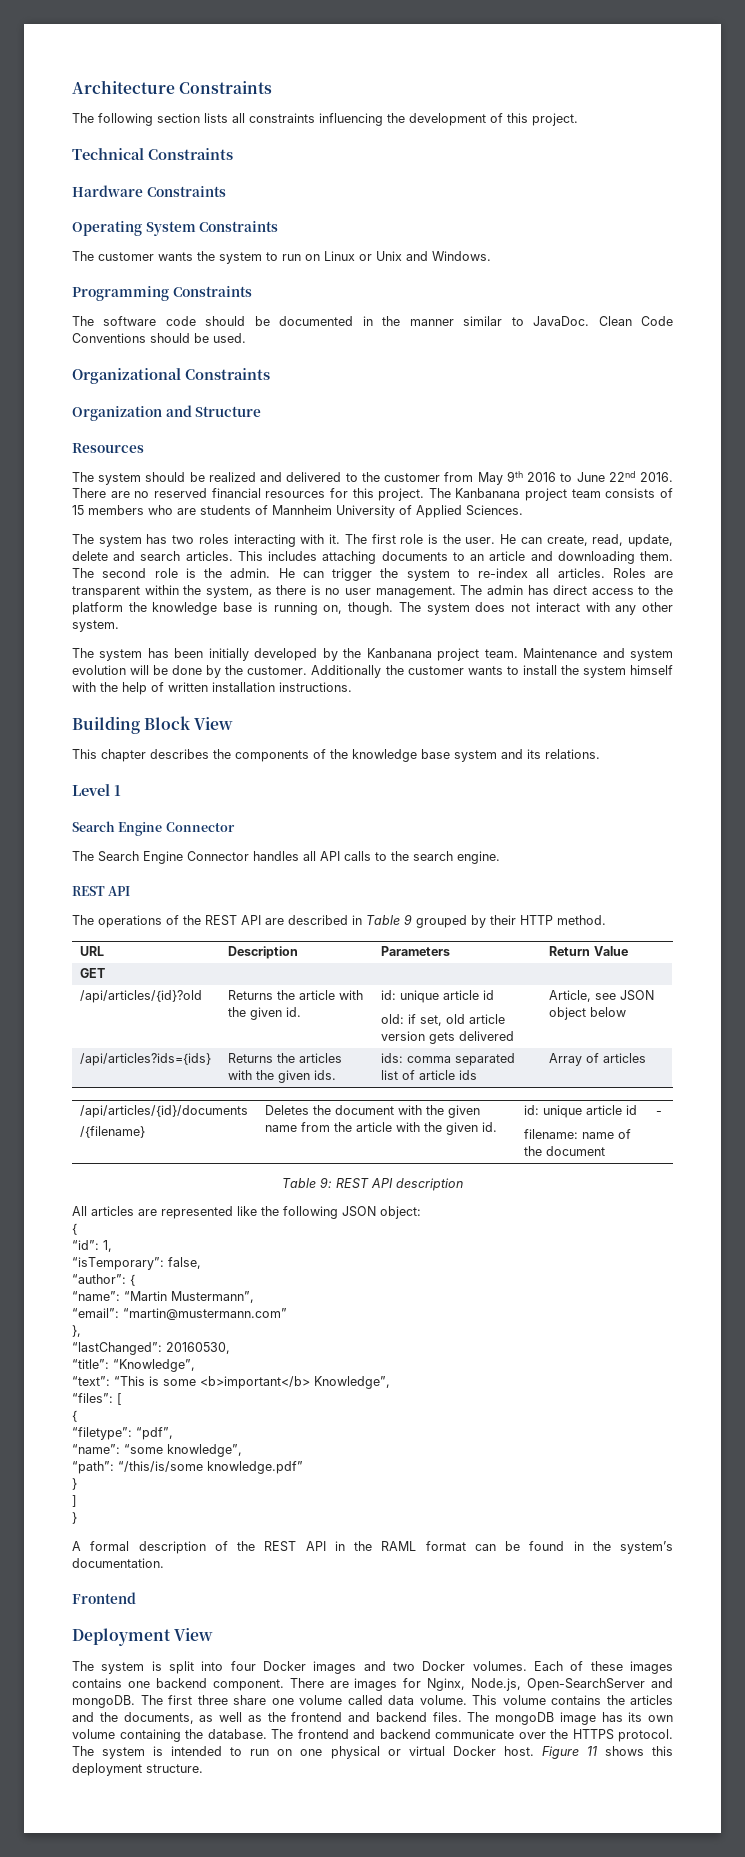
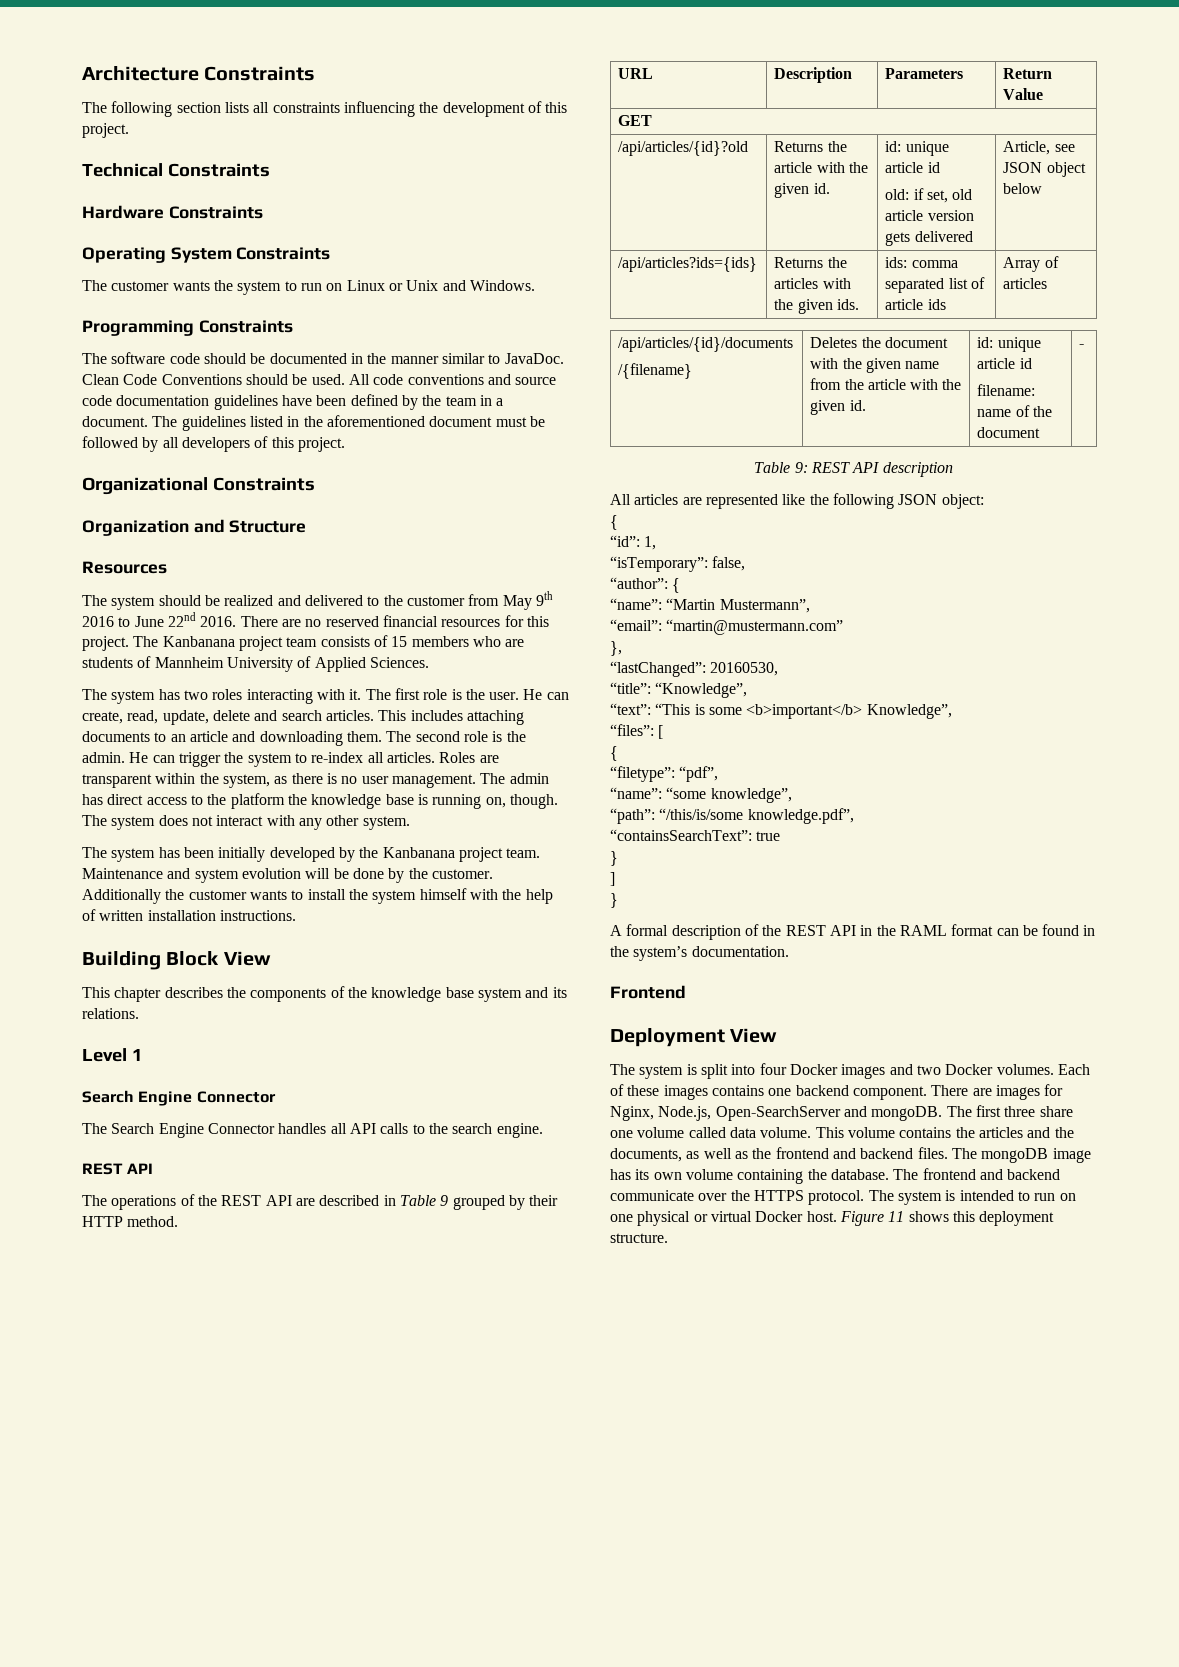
(246, 338) none -> [348,374,557,385] [82,394,504,410] [82,415,545,431] [82,436,345,452] All code conventions and source code documentation guidelines have been defined by the team in a document. The guidelines listed in the aforementioned document must be followed by all developers of this project.
[207,1461,303,1474] knowledge.pdf” -> [747,808,854,824] [610,829,781,841] knowledge.pdf”, // “containsSearchText”: true

